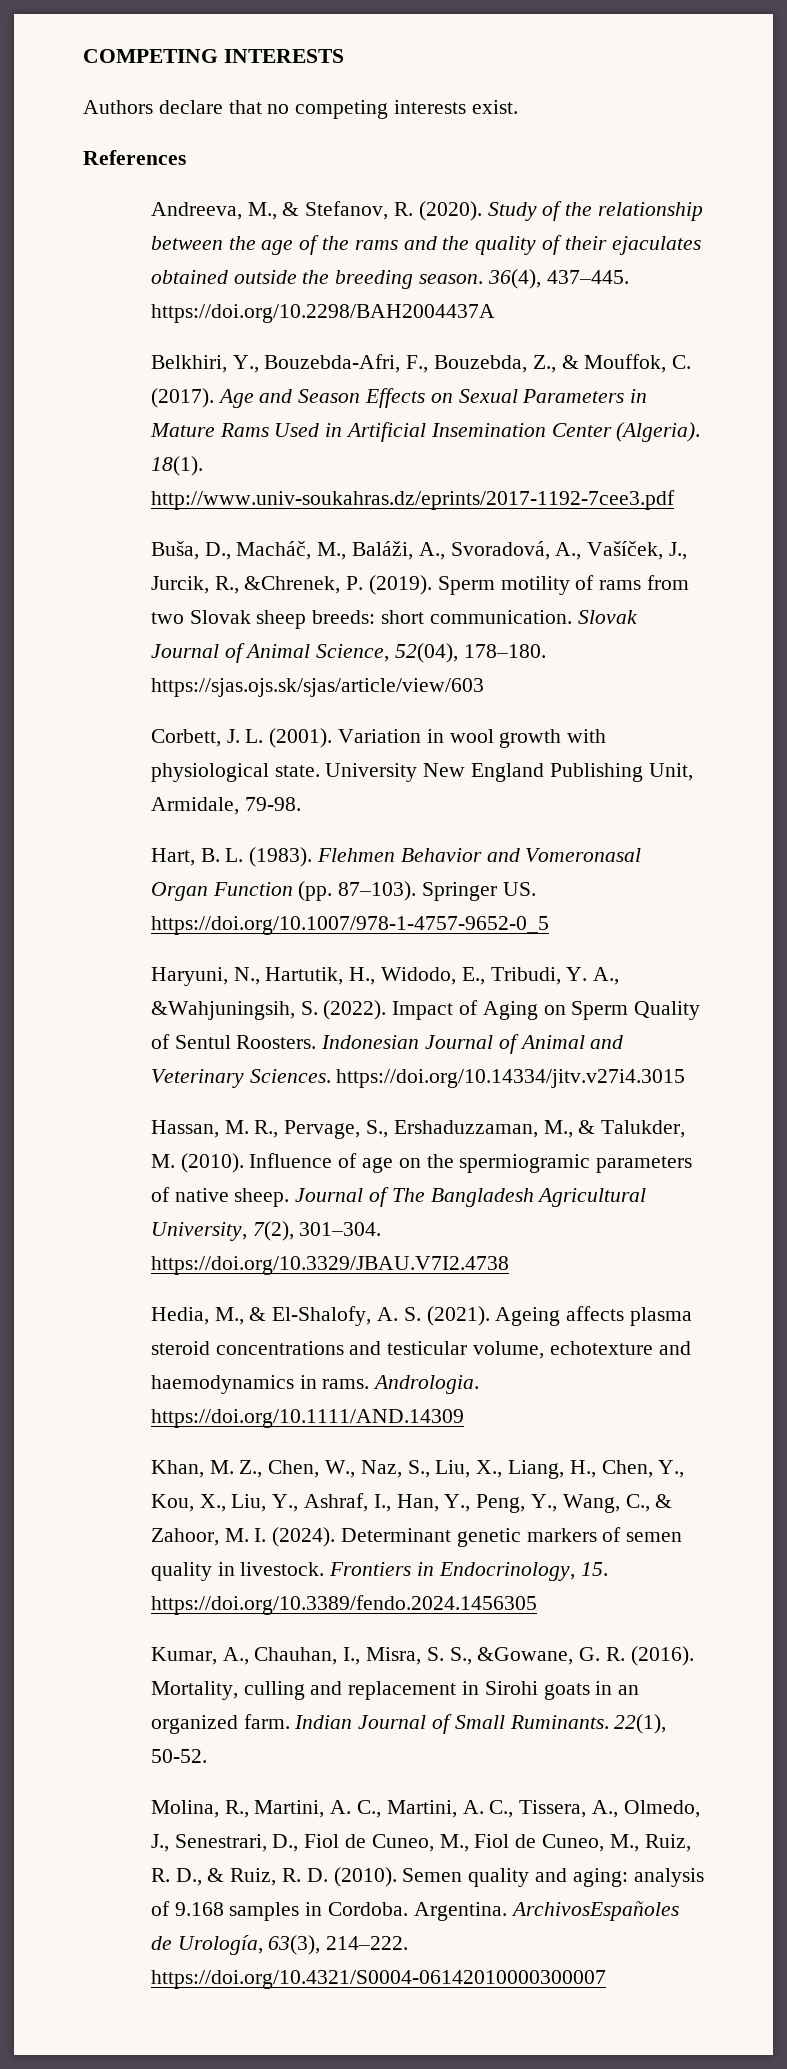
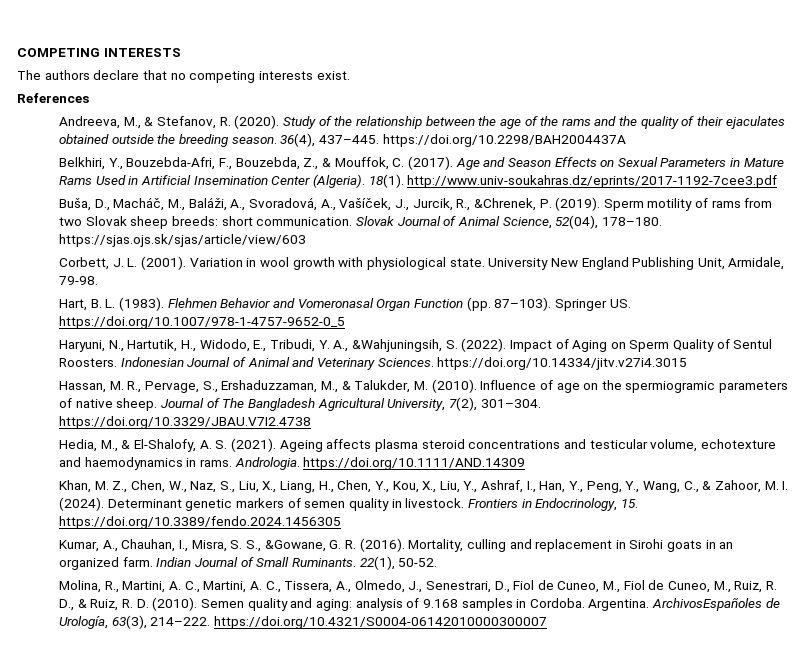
[83,100,153,114] Authors -> [17,70,90,80] The authors

